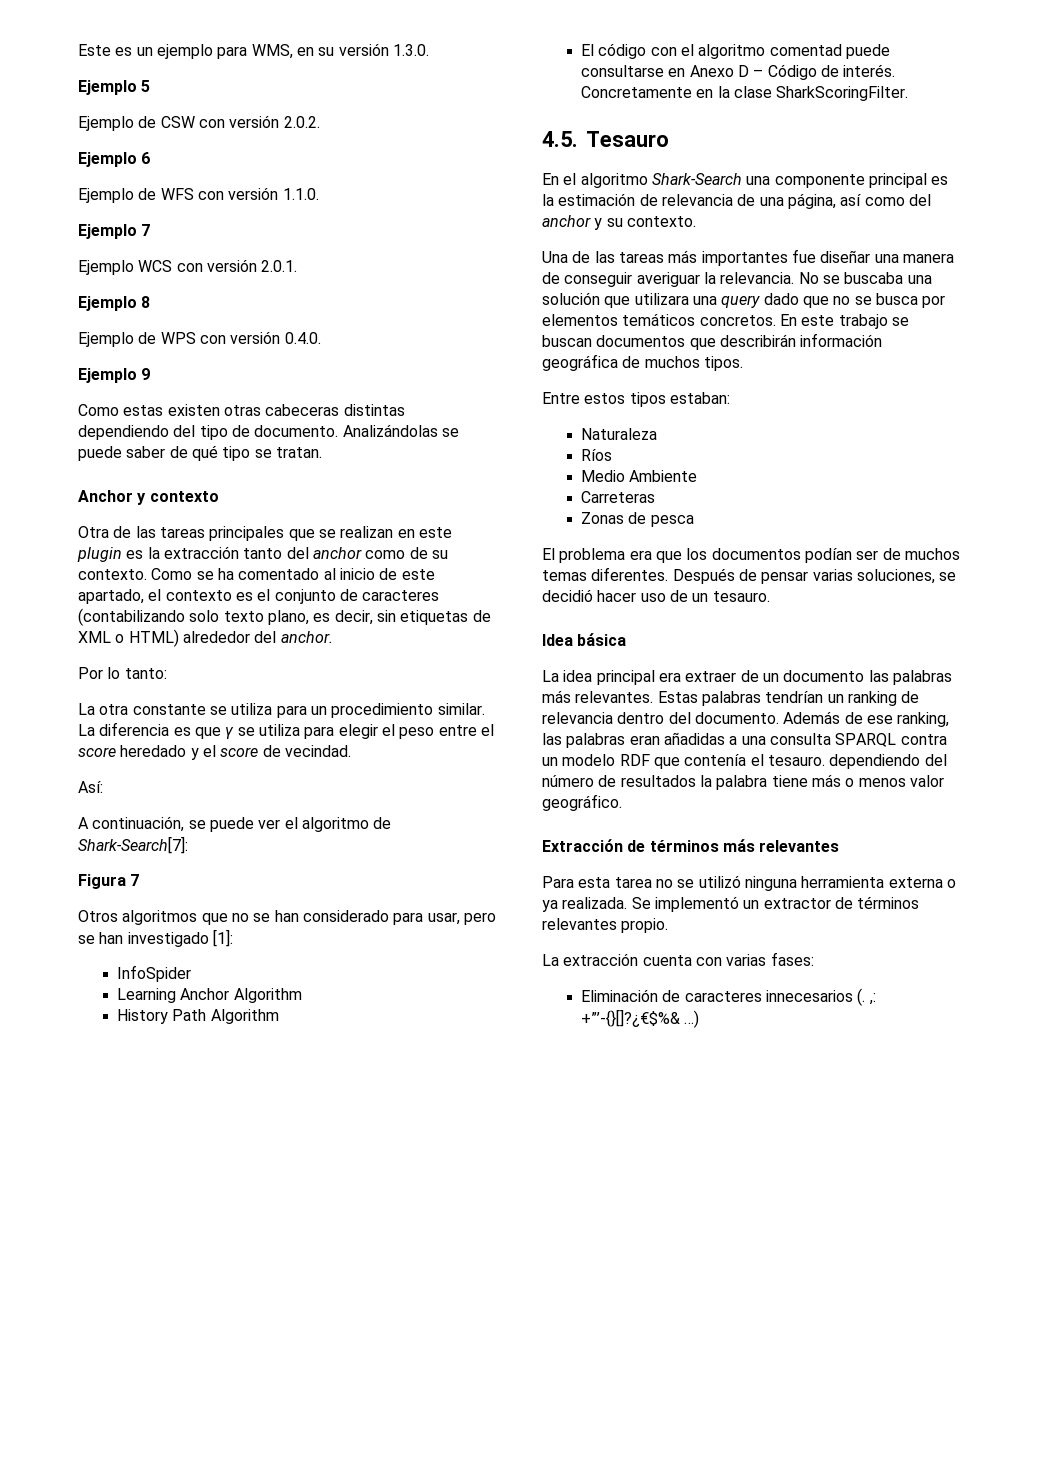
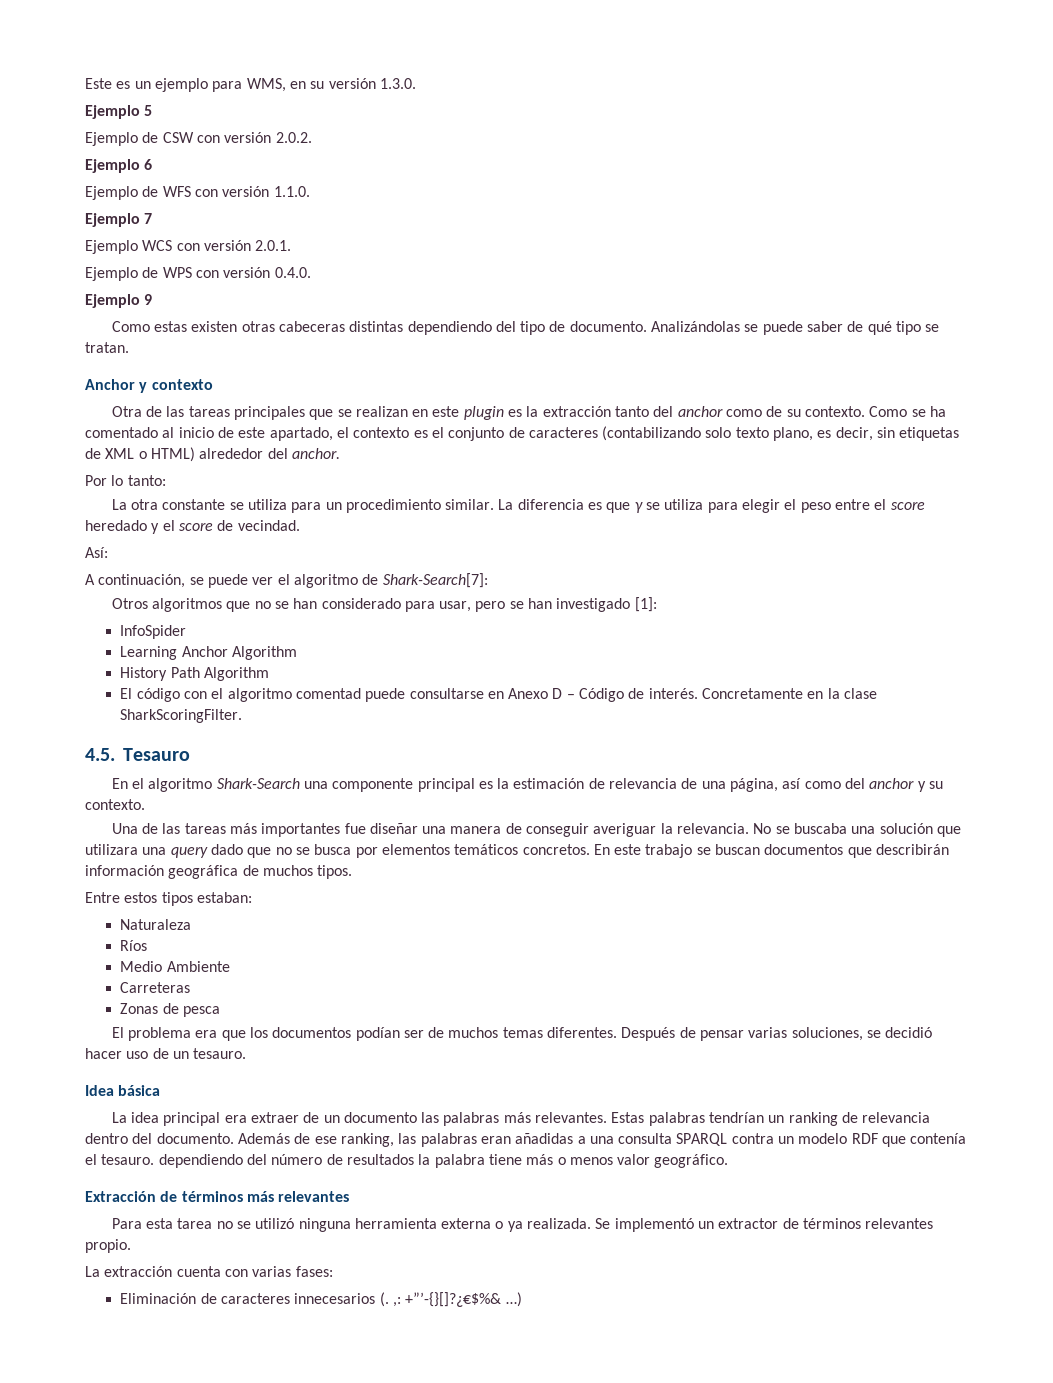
[78,296,151,311] // Ejemplo 8 -> (292, 245) none
[78,874,140,889] // Figura 7 -> (488, 580) none

